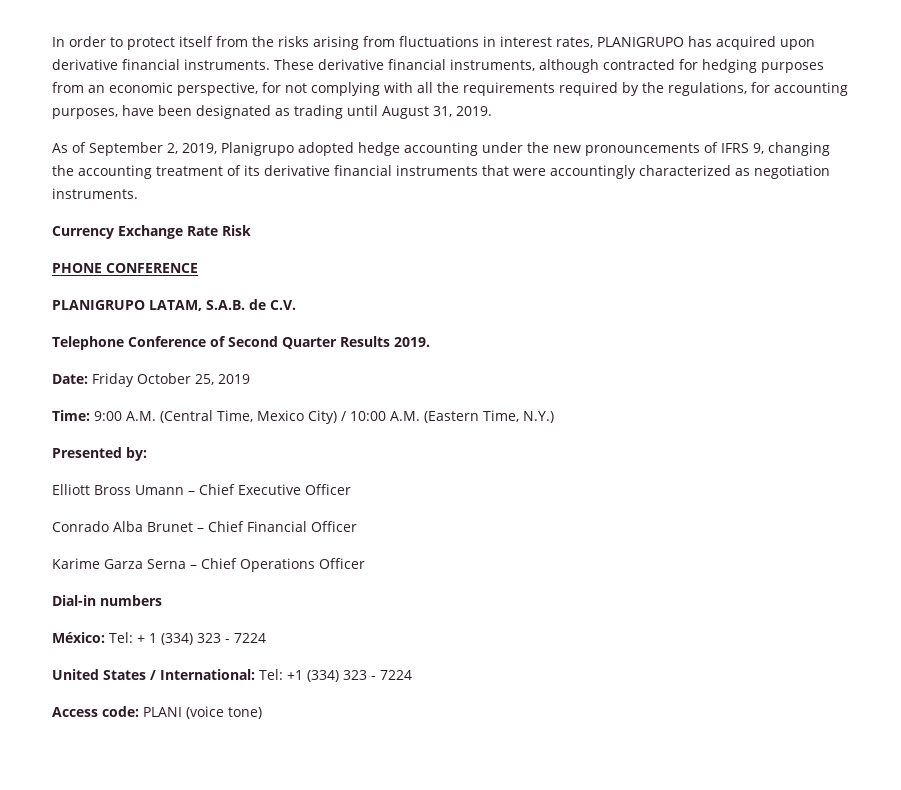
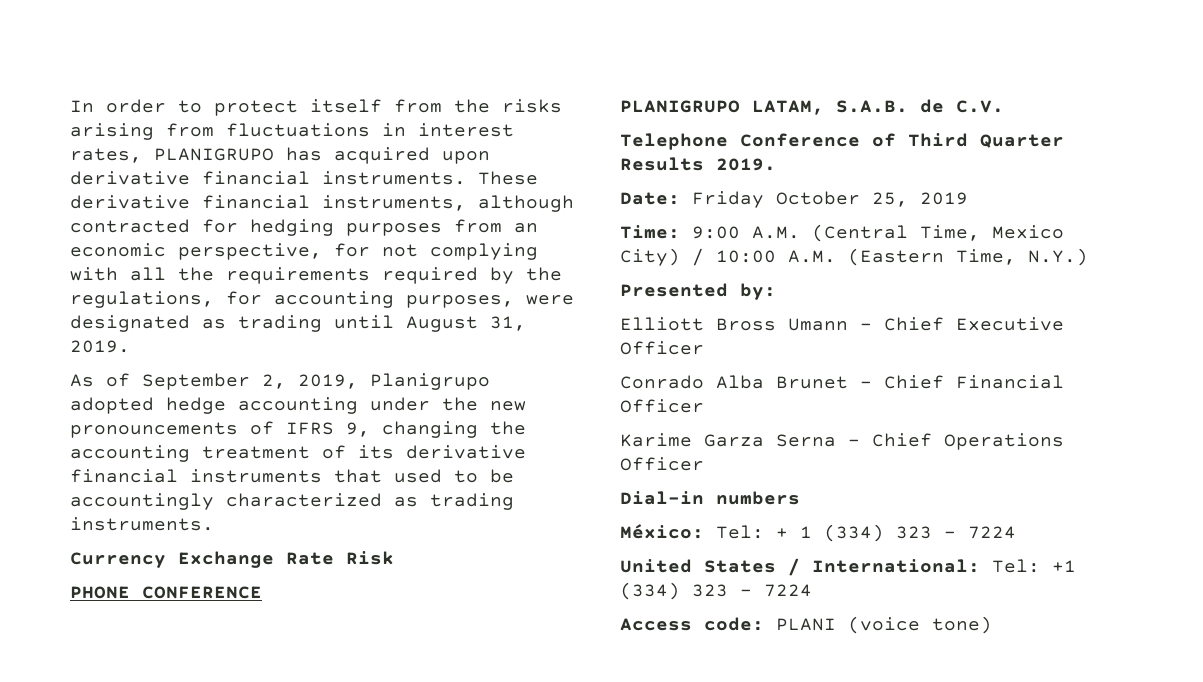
[122,105,192,116] have been -> [526,295,574,305] were
[513,168,546,176] were -> [394,469,514,483] used to be
[754,165,830,179] negotiation -> [430,493,514,510] trading
[227,336,278,347] Second -> [908,133,968,147] Third

